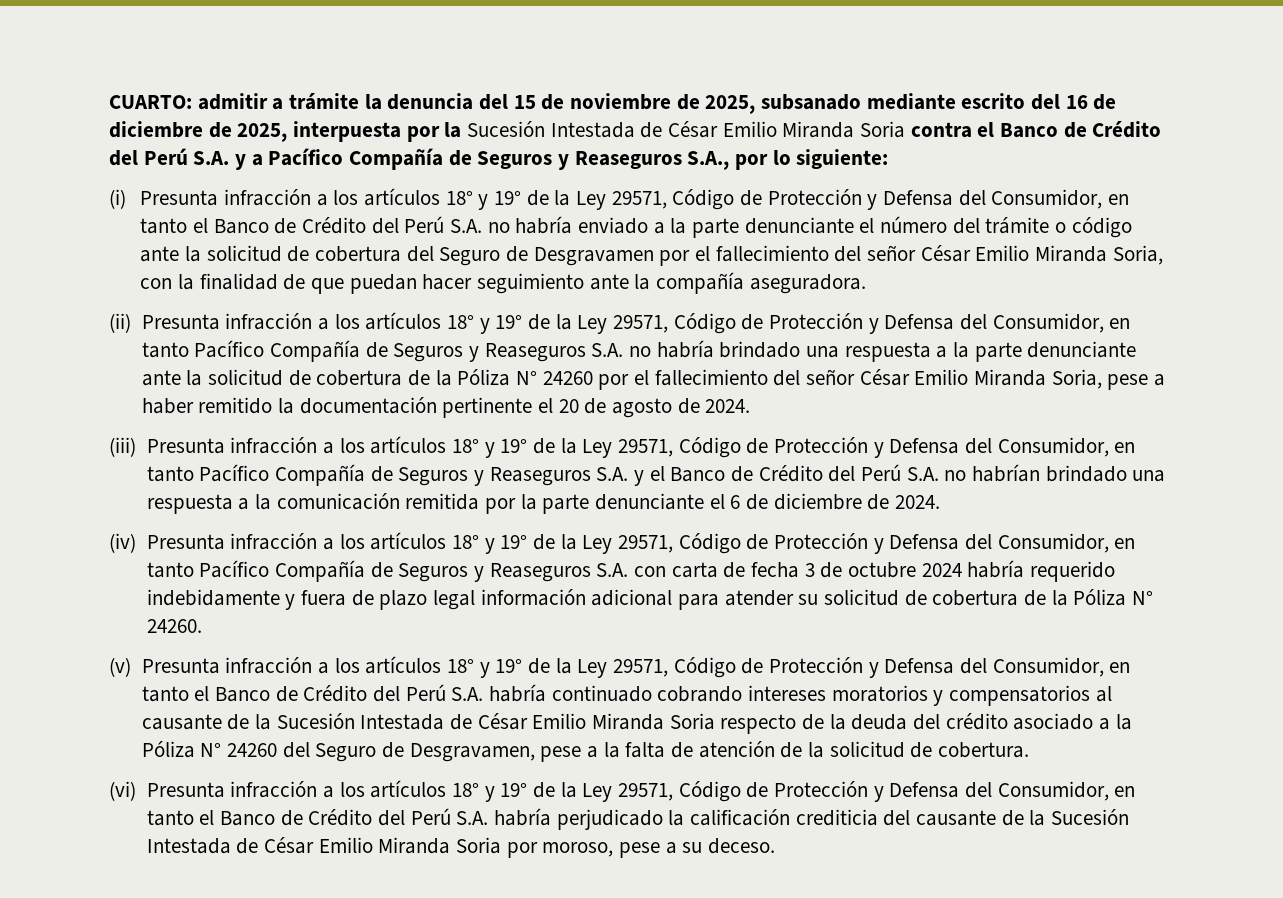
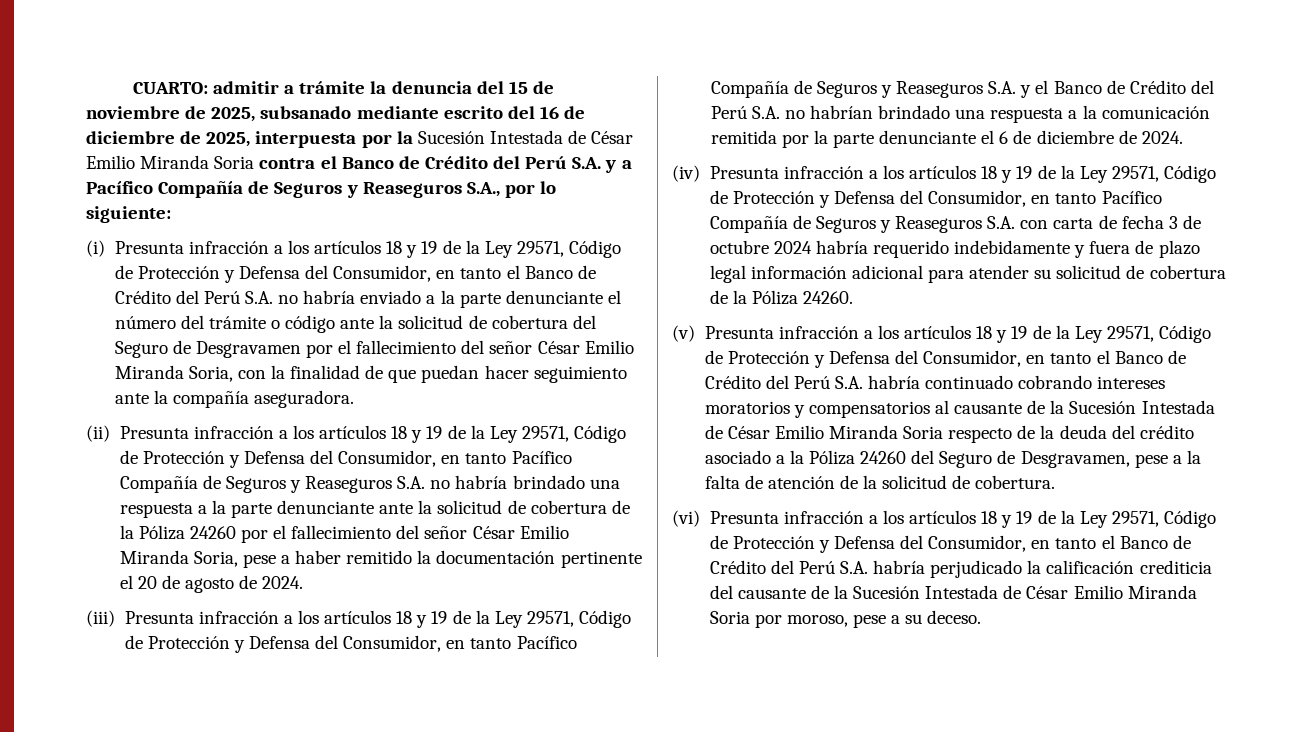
[445,191,521,210] 18° y 19° -> [386,241,438,258] 18 y 19
[446,315,523,334] 18° y 19° -> [391,426,443,443] 18 y 19
[515,371,537,385] N° -> (185, 532) none
[451,439,528,458] 18° y 19° -> [396,611,448,628] 18 y 19
[451,535,528,554] 18° y 19° -> [981,166,1033,183] 18 y 19
[1131,591,1153,605] N° -> (798, 297) none
[446,659,523,678] 18° y 19° -> [976,326,1028,343] 18 y 19
[200,743,222,757] N° -> (855, 457) none
[451,783,528,802] 18° y 19° -> [981,511,1033,528] 18 y 19

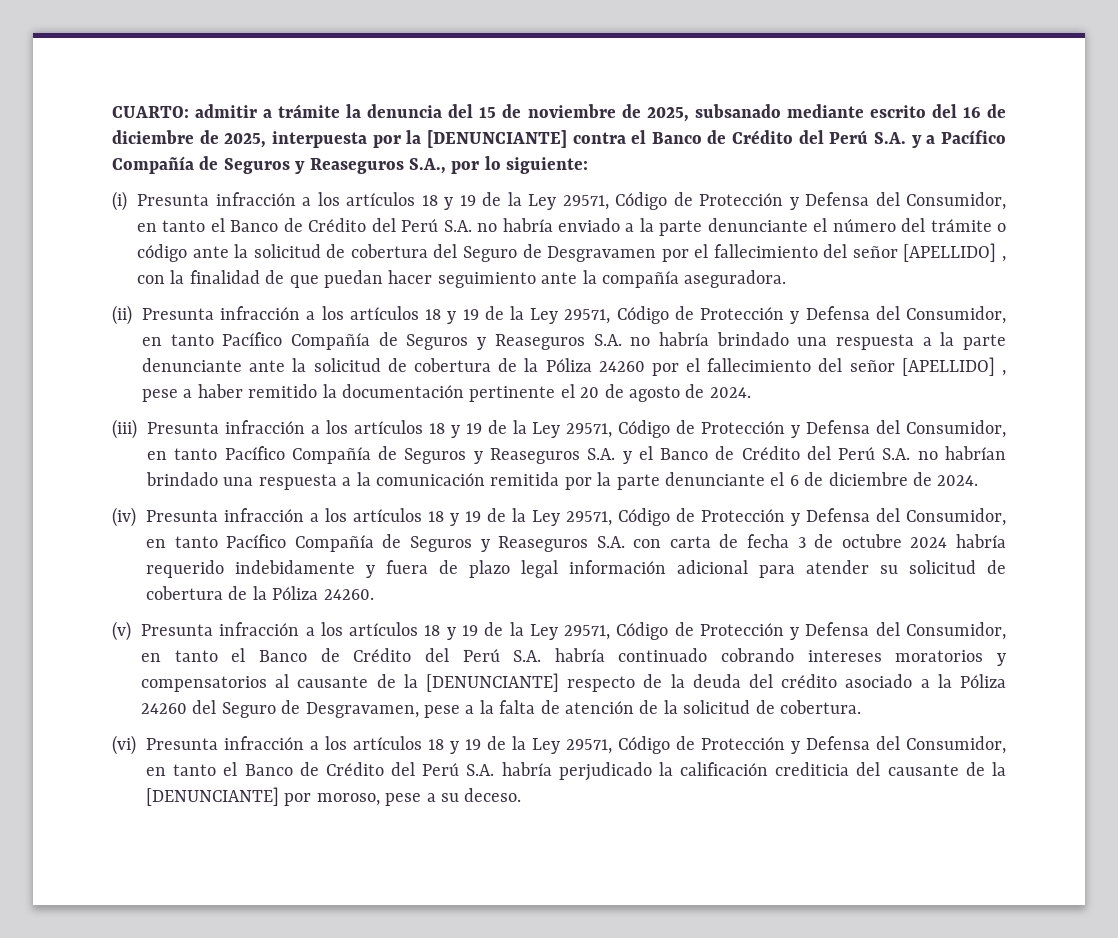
[417,130,634,144] [86,155,255,169] Sucesión Intestada de César Emilio Miranda Soria -> [426,130,567,148] [DENUNCIANTE]
[537,340,634,354] [114,365,233,382] César Emilio Miranda Soria, -> [903,243,1006,262] [APELLIDO] ,
[472,525,569,539] [119,550,238,567] César Emilio Miranda Soria, -> [901,357,1006,376] [APELLIDO] ,
[1069,400,1215,414] [704,425,944,439] Sucesión Intestada de César Emilio Miranda Soria -> [425,673,559,692] [DENUNCIANTE]
[853,585,1197,599] [709,611,750,624] Sucesión Intestada de César Emilio Miranda Soria -> [146,787,279,806] [DENUNCIANTE]

